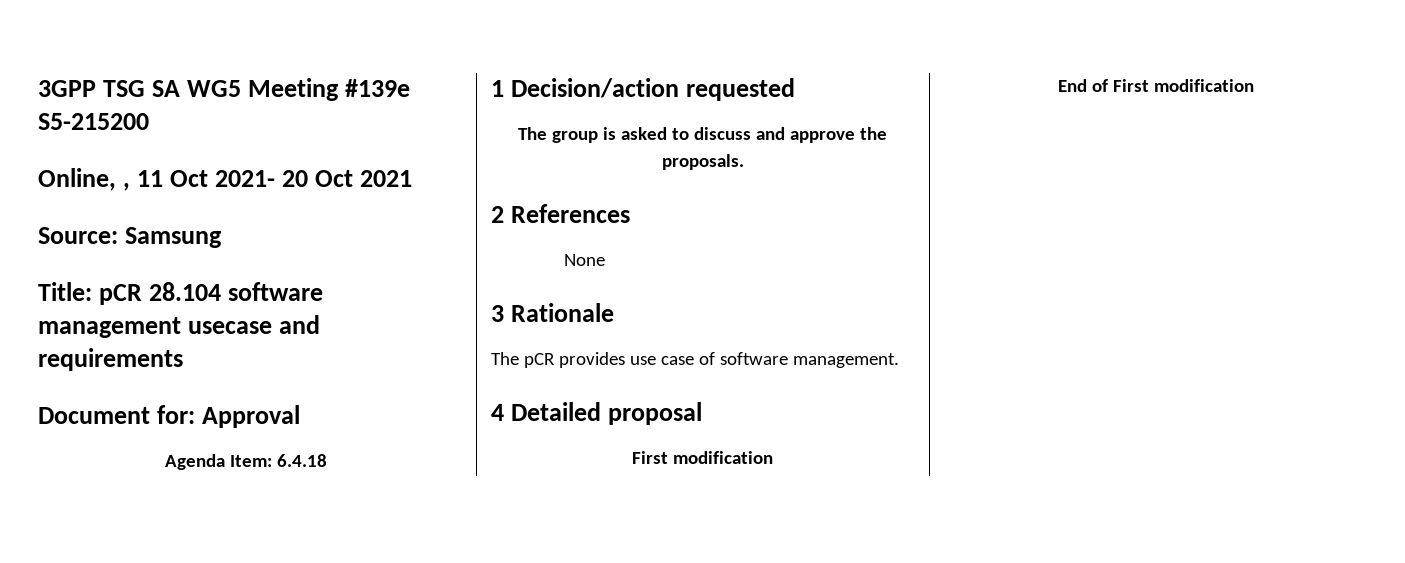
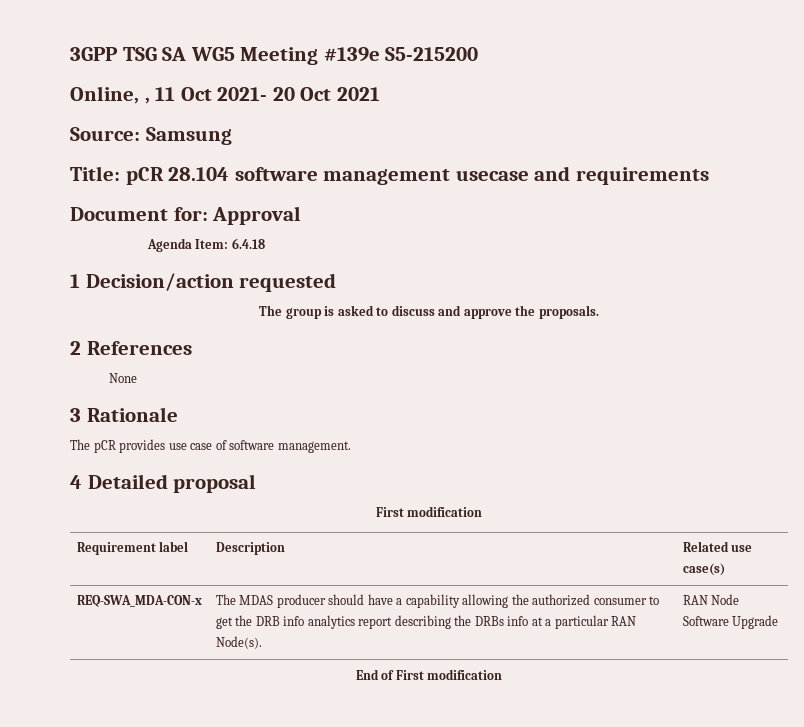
(773, 457) none -> [76,541,189,555] [215,542,285,555] [682,541,753,552] [682,563,725,576] [76,595,202,607] [215,594,660,608] [215,615,637,629] [215,636,262,649] [682,594,740,605] [682,615,779,629] // Requirement label | Description | Related use case(s) // REQ-SWA_MDA-CON-x | The MDAS producer should have a capability allowing the authorized consumer to get the DRB info analytics report describing the DRBs info at a particular RAN Node(s). | RAN Node Software Upgrade

